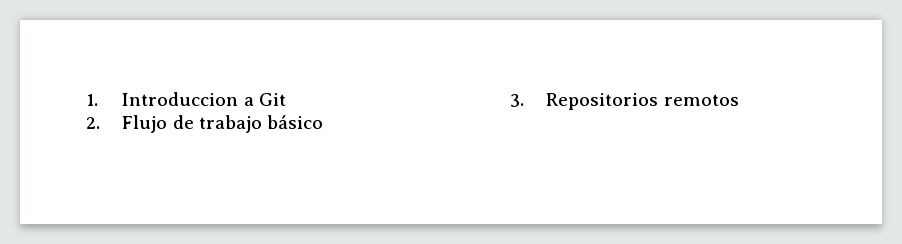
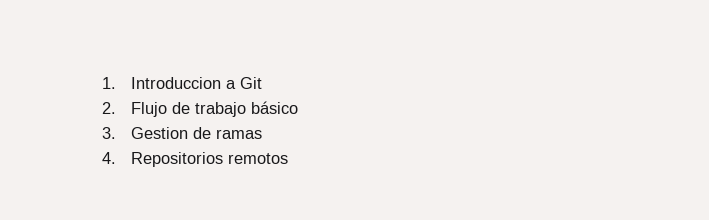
(525, 100) none -> [131,127,263,139] [102,152,117,164] Gestion de ramas // 4.

